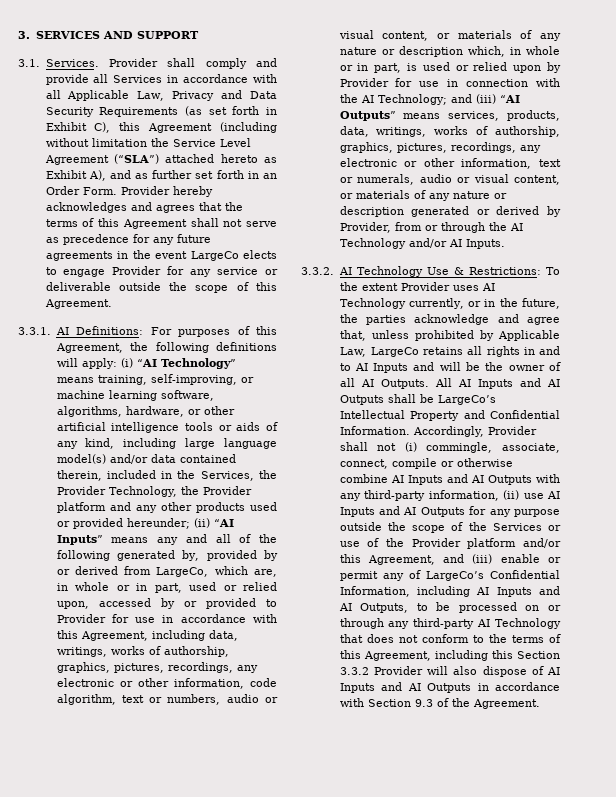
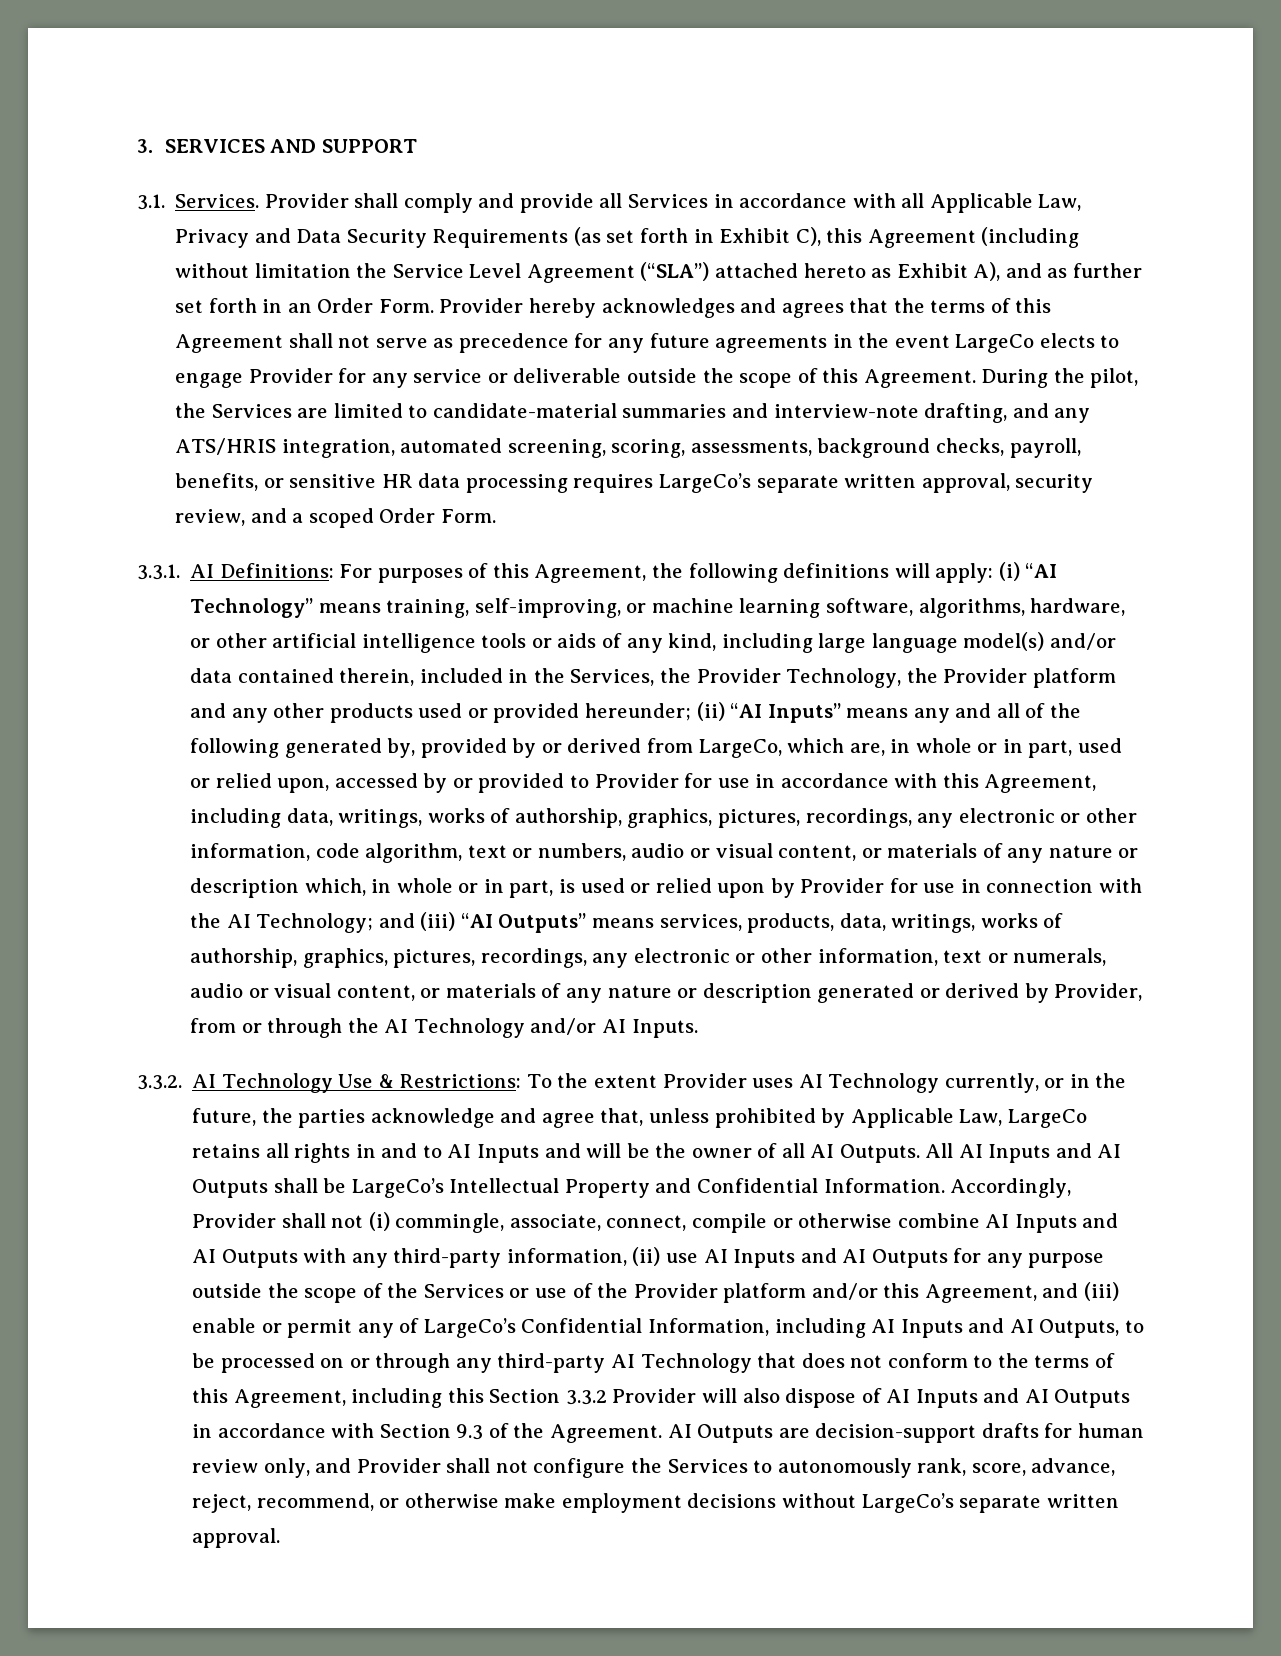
(112, 304) none -> [981,368,1139,388] [175,403,1091,423] [175,438,1081,458] [175,473,1094,493] [175,508,496,528] During the pilot, the Services are limited to candidate-material summaries and interview-note drafting, and any ATS/HRIS integration, automated screening, scoring, assessments, background checks, payroll, benefits, or sensitive HR data processing requires LargeCo’s separate written approval, security review, and a scoped Order Form.
(540, 704) none -> [667,1423,1144,1443] [192,1458,1116,1478] [192,1493,1119,1513] [192,1528,281,1548] AI Outputs are decision-support drafts for human review only, and Provider shall not configure the Services to autonomously rank, score, advance, reject, recommend, or otherwise make employment decisions without LargeCo’s separate written approval.

